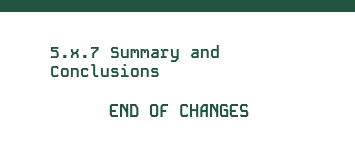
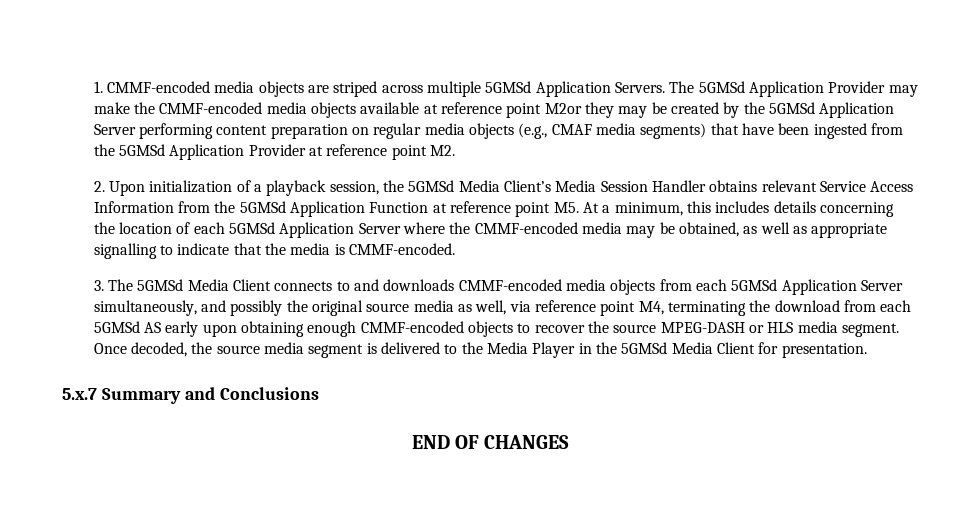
(50, 52) none -> [93,81,918,97] [93,102,895,118] [93,123,903,139] [93,144,456,160] [93,180,914,196] [93,201,894,217] [93,222,888,238] [93,243,456,259] [93,279,903,295] [93,300,912,316] [93,321,899,337] [93,342,867,358] 1. CMMF-encoded media objects are striped across multiple 5GMSd Application Servers. The 5GMSd Application Provider may make the CMMF-encoded media objects available at reference point M2or they may be created by the 5GMSd Application Server performing content preparation on regular media objects (e.g., CMAF media segments) that have been ingested from the 5GMSd Application Provider at reference point M2. // 2. Upon initialization of a playback session, the 5GMSd Media Client’s Media Session Handler obtains relevant Service Access Information from the 5GMSd Application Function at reference point M5. At a minimum, this includes details concerning the location of each 5GMSd Application Server where the CMMF-encoded media may be obtained, as well as appropriate signalling to indicate that the media is CMMF-encoded. // 3. The 5GMSd Media Client connects to and downloads CMMF-encoded media objects from each 5GMSd Application Server simultaneously, and possibly the original source media as well, via reference point M4, terminating the download from each 5GMSd AS early upon obtaining enough CMMF-encoded objects to recover the source MPEG-DASH or HLS media segment. Once decoded, the source media segment is delivered to the Media Player in the 5GMSd Media Client for presentation. //

